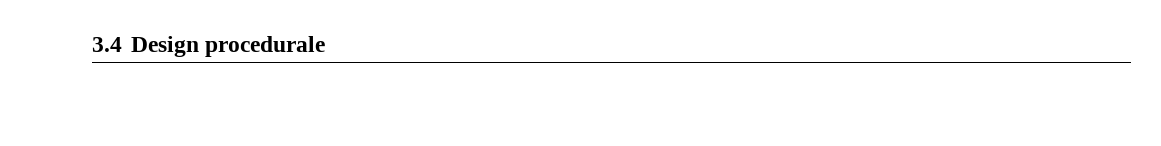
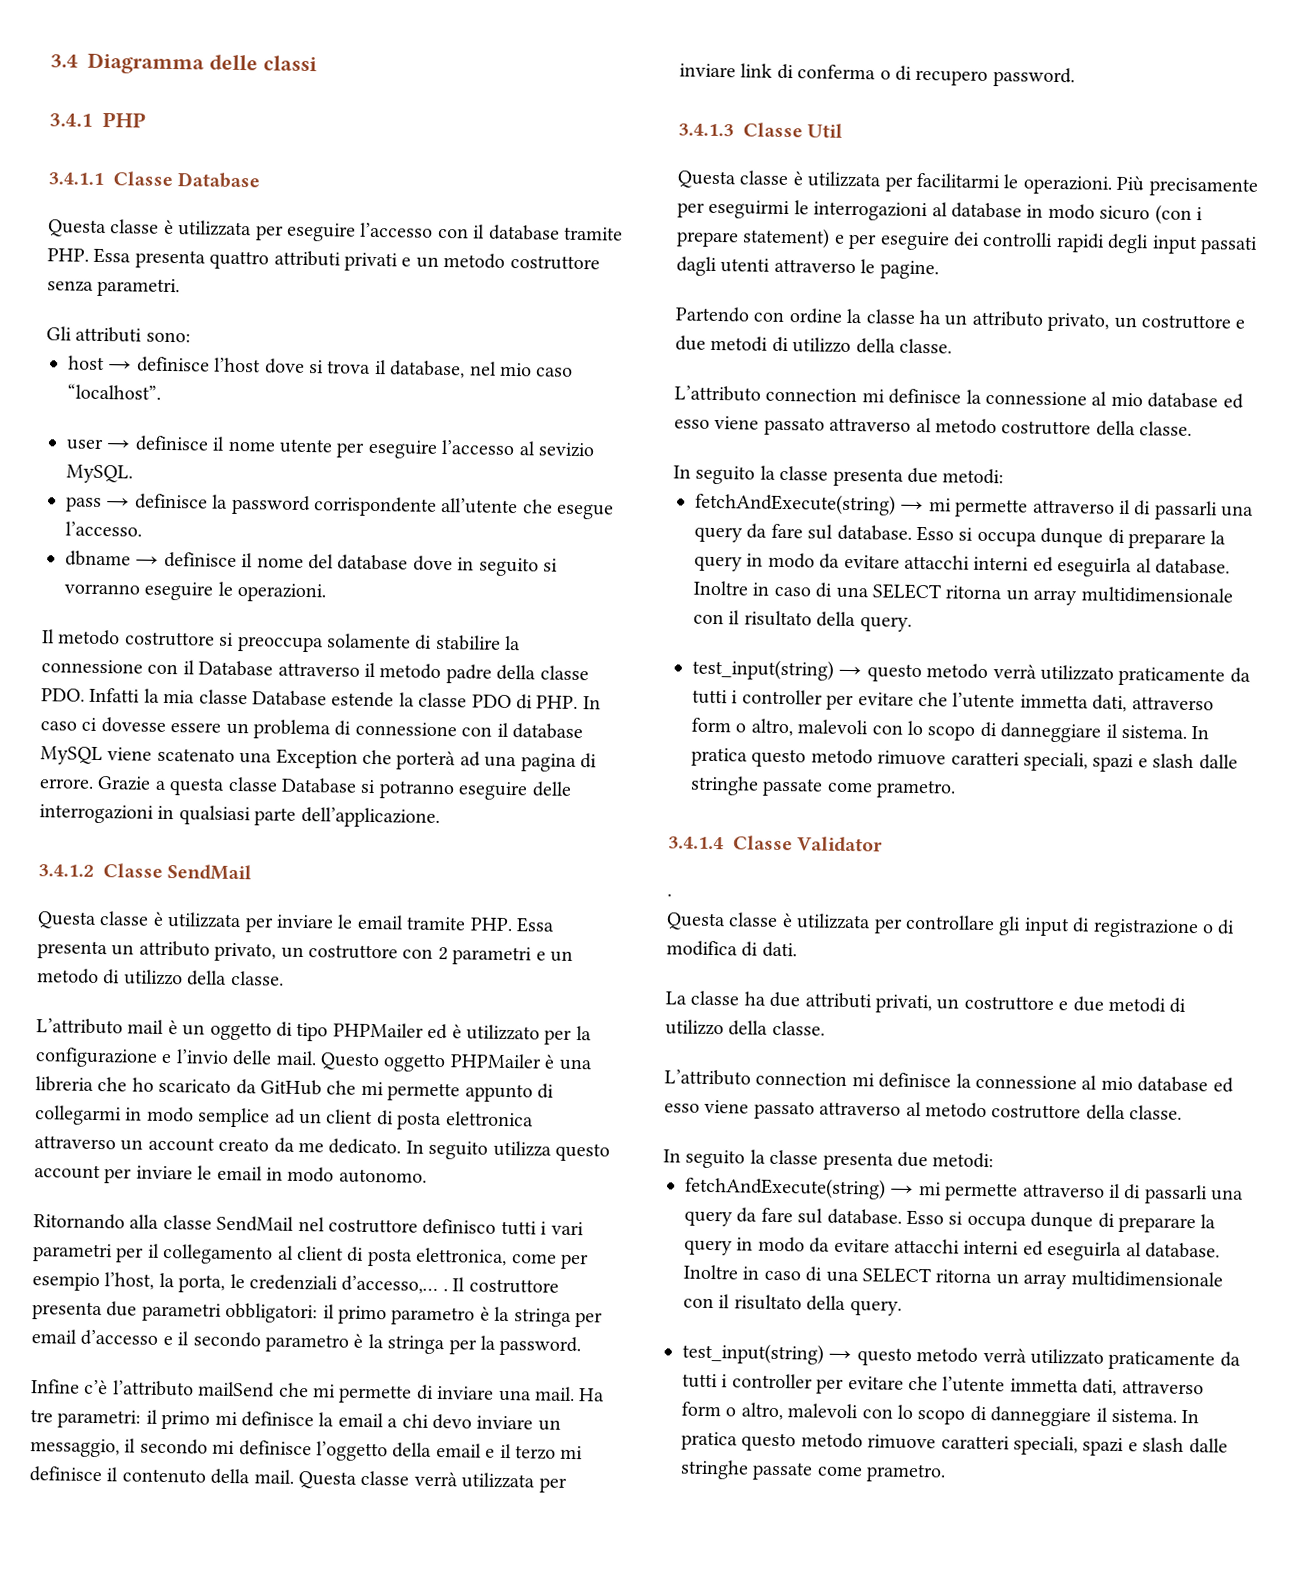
[130,36,326,57] Design procedurale -> [87,52,317,75] [49,111,146,128] [48,171,261,189] [48,219,623,242] [47,247,600,272] [47,277,181,298] [46,326,191,343] [68,355,574,379] [67,383,161,400] [66,435,595,459] [66,464,133,484] [65,493,615,520] [65,521,142,537] [65,550,558,577] [64,581,327,603] [42,629,522,653] [41,659,589,684] [41,687,601,710] [40,717,583,740] [40,746,597,772] [39,775,572,801] [39,804,440,828] [38,863,253,881] [37,911,555,933] [37,940,573,966] [37,968,284,986] [36,1018,592,1045] [35,1047,592,1073] [35,1076,554,1103] [34,1105,534,1131] [34,1135,610,1162] [34,1164,427,1184] [33,1213,584,1236] [32,1243,589,1270] [32,1272,559,1295] [32,1301,603,1328] [31,1329,582,1357] [31,1379,606,1404] [30,1409,561,1431] [30,1438,584,1462] [29,1466,567,1493] [679,63,1075,88] [678,122,844,138] [677,170,1258,197] [677,199,1203,225] [676,227,1258,255] [676,256,939,280] [675,306,1246,332] [675,335,952,354] [674,385,1244,409] [674,415,1193,437] [673,465,1005,487] [695,492,1255,521] [694,523,1227,550] [694,552,1230,578] [693,580,1233,606] [693,610,912,632] [692,658,1251,687] [692,689,1214,713] [691,717,1210,743] [691,747,1238,773] [690,775,957,799] [668,835,884,853] [667,893,672,897] [666,912,1236,939] [666,940,797,958] [665,990,1187,1014] [665,1019,825,1036] [664,1069,1234,1093] [664,1099,1183,1121] [663,1149,995,1171] [684,1176,1245,1205] [684,1207,1217,1234] [684,1236,1220,1262] [683,1264,1223,1290] [683,1294,902,1316] [682,1342,1241,1371] [682,1373,1204,1396] [681,1401,1200,1427] [681,1431,1228,1457] [680,1459,947,1483] Diagramma delle classi // 3.4.1 PHP // 3.4.1.1 Classe Database // Questa classe è utilizzata per eseguire l’accesso con il database tramite PHP. Essa presenta quattro attributi privati e un metodo costruttore senza parametri. // Gli attributi sono: // host → definisce l’host dove si trova il database, nel mio caso “localhost”. // user → definisce il nome utente per eseguire l’accesso al sevizio MySQL. // pass → definisce la password corrispondente all’utente che esegue l’accesso. // dbname → definisce il nome del database dove in seguito si vorranno eseguire le operazioni. // Il metodo costruttore si preoccupa solamente di stabilire la connessione con il Database attraverso il metodo padre della classe PDO. Infatti la mia classe Database estende la classe PDO di PHP. In caso ci dovesse essere un problema di connessione con il database MySQL viene scatenato una Exception che porterà ad una pagina di errore. Grazie a questa classe Database si potranno eseguire delle interrogazioni in qualsiasi parte dell’applicazione. // 3.4.1.2 Classe SendMail // Questa classe è utilizzata per inviare le email tramite PHP. Essa presenta un attributo privato, un costruttore con 2 parametri e un metodo di utilizzo della classe. // L’attributo mail è un oggetto di tipo PHPMailer ed è utilizzato per la configurazione e l’invio delle mail. Questo oggetto PHPMailer è una libreria che ho scaricato da GitHub che mi permette appunto di collegarmi in modo semplice ad un client di posta elettronica attraverso un account creato da me dedicato. In seguito utilizza questo account per inviare le email in modo autonomo. // Ritornando alla classe SendMail nel costruttore definisco tutti i vari parametri per il collegamento al client di posta elettronica, come per esempio l’host, la porta, le credenziali d’accesso,… . Il costruttore presenta due parametri obbligatori: il primo parametro è la stringa per email d’accesso e il secondo parametro è la stringa per la password. // Infine c’è l’attributo mailSend che mi permette di inviare una mail. Ha tre parametri: il primo mi definisce la email a chi devo inviare un messaggio, il secondo mi definisce l’oggetto della email e il terzo mi definisce il contenuto della mail. Questa classe verrà utilizzata per inviare link di conferma o di recupero password. // 3.4.1.3 Classe Util // Questa classe è utilizzata per facilitarmi le operazioni. Più precisamente per eseguirmi le interrogazioni al database in modo sicuro (con i prepare statement) e per eseguire dei controlli rapidi degli input passati dagli utenti attraverso le pagine. // Partendo con ordine la classe ha un attributo privato, un costruttore e due metodi di utilizzo della classe. // L’attributo connection mi definisce la connessione al mio database ed esso viene passato attraverso al metodo costruttore della classe. // In seguito la classe presenta due metodi: // fetchAndExecute(string) → mi permette attraverso il di passarli una query da fare sul database. Esso si occupa dunque di preparare la query in modo da evitare attacchi interni ed eseguirla al database. Inoltre in caso di una SELECT ritorna un array multidimensionale con il risultato della query. // test_input(string) → questo metodo verrà utilizzato praticamente da tutti i controller per evitare che l’utente immetta dati, attraverso form o altro, malevoli con lo scopo di danneggiare il sistema. In pratica questo metodo rimuove caratteri speciali, spazi e slash dalle stringhe passate come prametro. // 3.4.1.4 Classe Validator // . // Questa classe è utilizzata per controllare gli input di registrazione o di modifica di dati. // La classe ha due attributi privati, un costruttore e due metodi di utilizzo della classe. // L’attributo connection mi definisce la connessione al mio database ed esso viene passato attraverso al metodo costruttore della classe. // In seguito la classe presenta due metodi: // fetchAndExecute(string) → mi permette attraverso il di passarli una query da fare sul database. Esso si occupa dunque di preparare la query in modo da evitare attacchi interni ed eseguirla al database. Inoltre in caso di una SELECT ritorna un array multidimensionale con il risultato della query. // test_input(string) → questo metodo verrà utilizzato praticamente da tutti i controller per evitare che l’utente immetta dati, attraverso form o altro, malevoli con lo scopo di danneggiare il sistema. In pratica questo metodo rimuove caratteri speciali, spazi e slash dalle stringhe passate come prametro.

